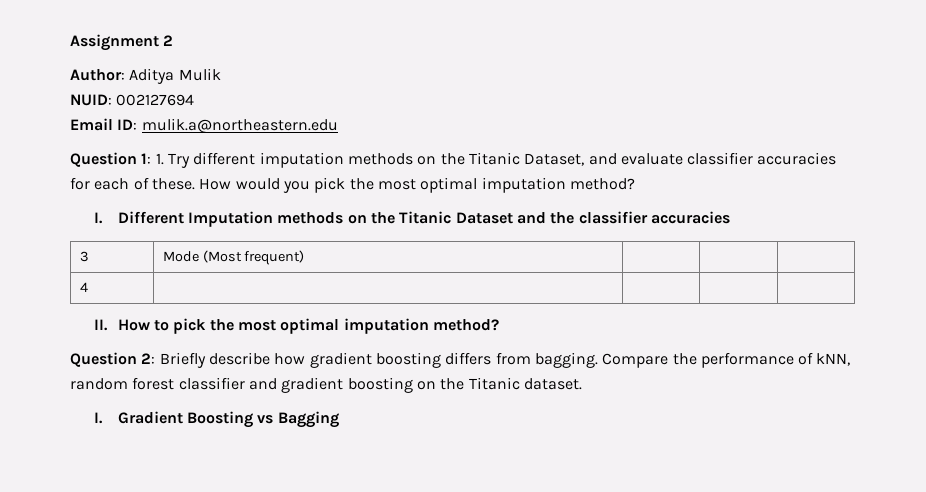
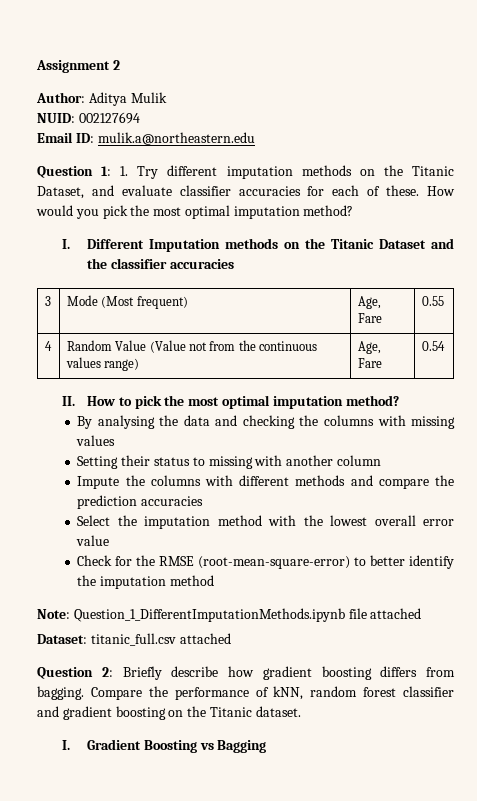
[79,282,88,292] | | // 4 | | | | -> [357,296,381,309] [357,313,382,323] [421,296,444,306] [44,341,52,351] [66,340,318,353] [65,357,140,371] [357,341,381,354] [357,358,382,368] [421,341,445,351] Age, Fare | 0.55 // 4 | Random Value (Value not from the continuous values range) | Age, Fare | 0.54
(500, 325) none -> [77,415,455,429] [76,435,116,446] [77,455,381,469] [77,475,454,489] [77,495,204,509] [77,515,454,529] [76,535,110,546] [77,555,454,569] [77,575,214,589] [37,608,422,622] [37,633,231,646] // By analysing the data and checking the columns with missing values // Setting their status to missing with another column // Impute the columns with different methods and compare the prediction accuracies // Select the imputation method with the lowest overall error value // Check for the RMSE (root-mean-square-error) to better identify the imputation method // Note: Question_1_DifferentImputationMethods.ipynb file attached // Dataset: titanic_full.csv attached

